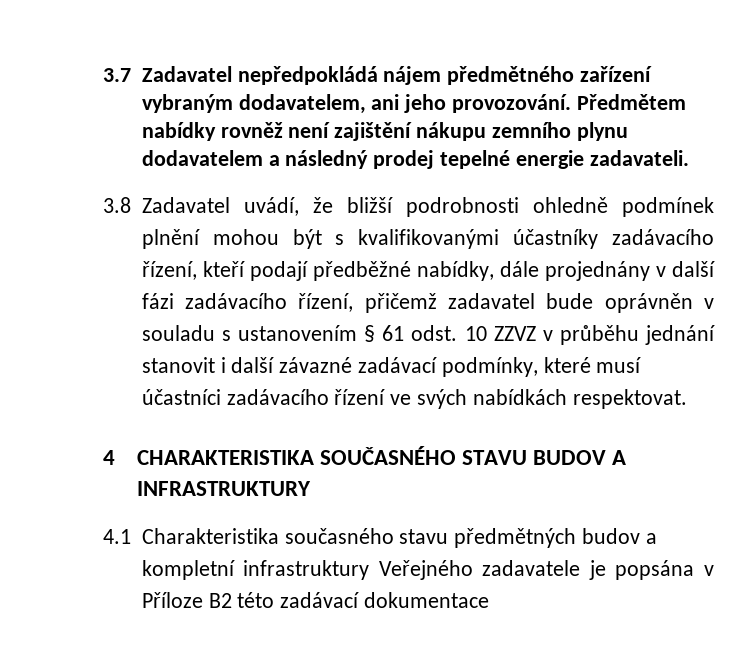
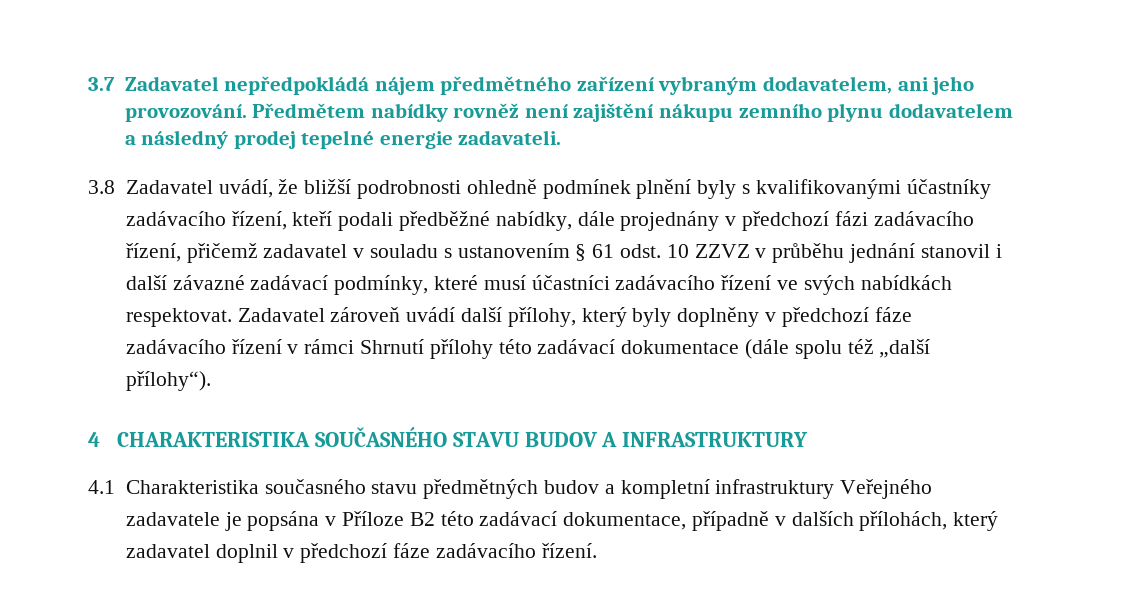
[212,229,322,249] mohou být -> [697,180,737,199] byly
[249,261,308,281] podají -> [338,212,394,231] podali
[672,261,715,277] další -> [741,211,829,231] předchozí
[546,293,693,313] bude oprávněn -> (348, 251) none
[141,357,215,373] stanovit -> [920,244,990,258] stanovil
(687, 399) none -> [237,307,912,327] [125,339,931,359] [125,371,211,391] Zadavatel zároveň uvádí další přílohy, který byly doplněny v předchozí fáze zadávacího řízení v rámci Shrnutí přílohy této zadávací dokumentace (dále spolu též „další přílohy“).
[363,592,489,608] dokumentace -> [563,511,999,531] [125,543,597,563] dokumentace, případně v dalších přílohách, který zadavatel doplnil v předchozí fáze zadávacího řízení.

